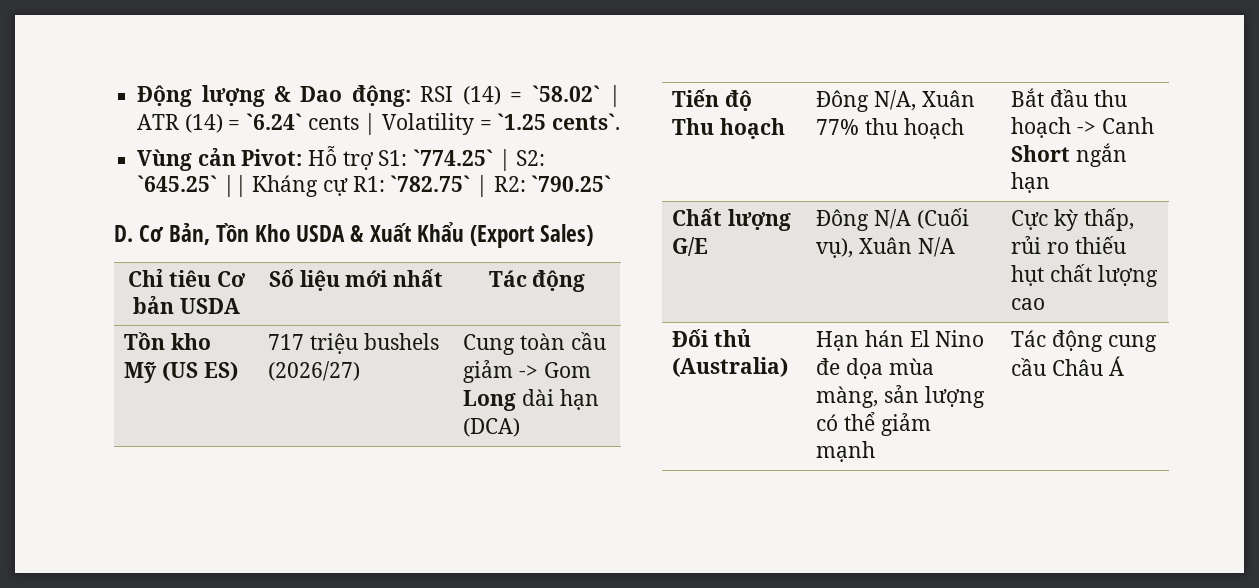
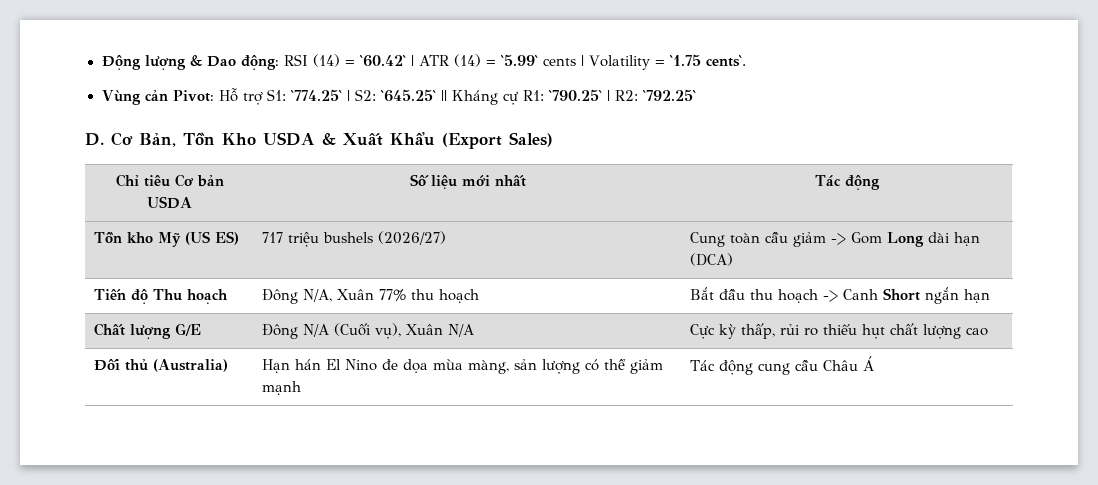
[531,85,600,102] `58.02` -> [358,55,406,67] `60.42`
[246,113,303,130] `6.24` -> [500,54,539,66] `5.99`
[497,113,547,130] `1.25 -> [669,54,702,66] `1.75
[390,175,471,192] `782.75` -> [547,89,602,101] `790.25`
[531,175,612,192] `790.25` -> [641,89,696,101] `792.25`

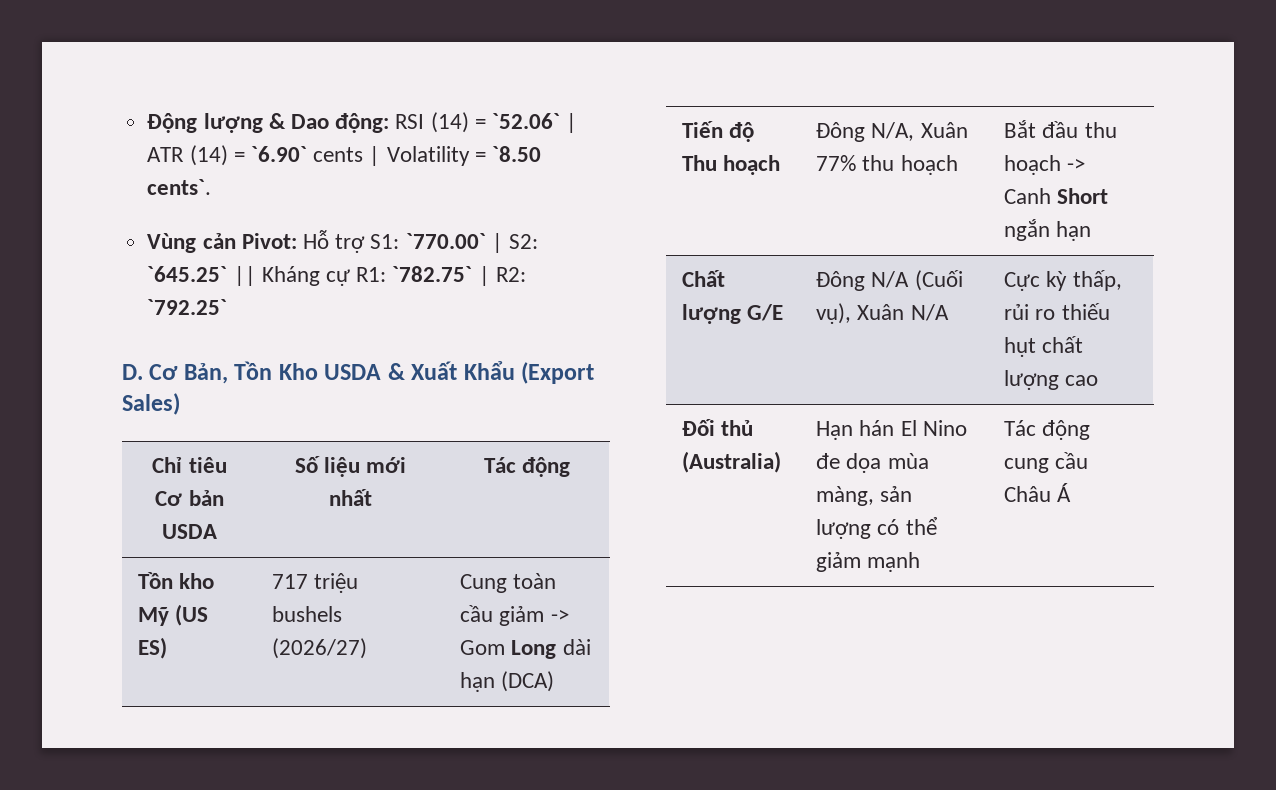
[358,55,406,67] `60.42` -> [491,113,560,129] `52.06`
[500,54,539,66] `5.99` -> [250,146,307,162] `6.90`
[669,54,702,66] `1.75 -> [491,146,541,162] `8.50
[289,89,342,101] `774.25` -> [405,233,486,249] `770.00`
[547,89,602,101] `790.25` -> [392,266,473,282] `782.75`

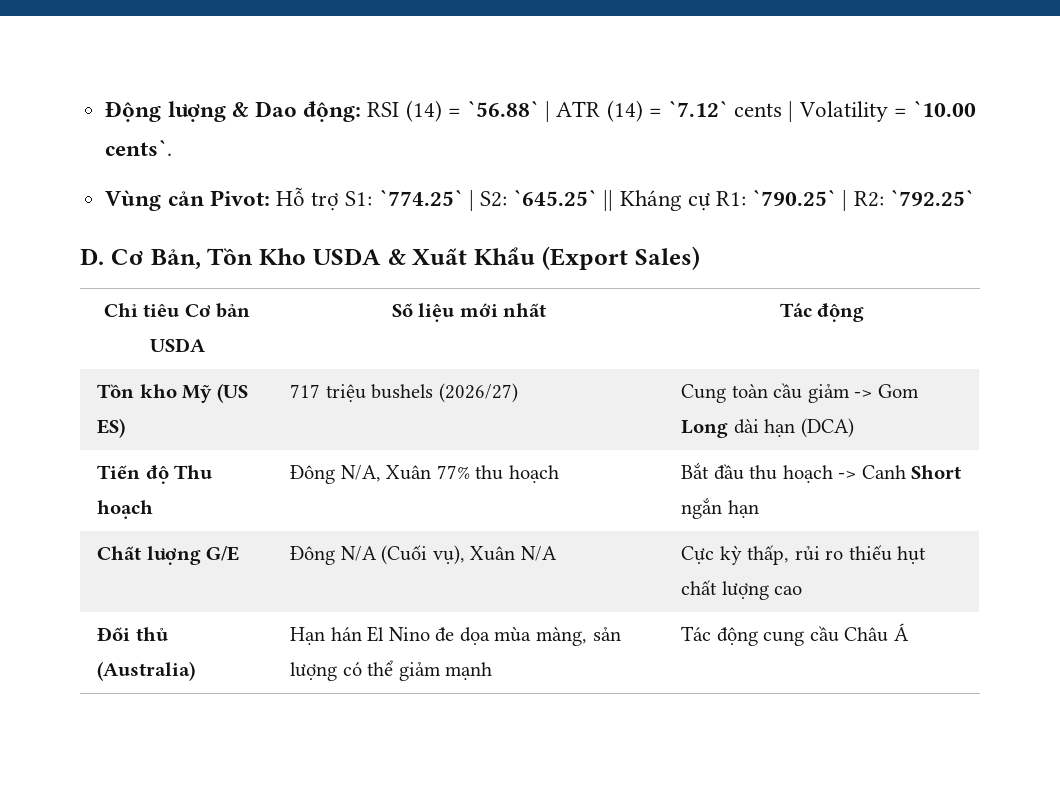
[491,113,560,129] `52.06` -> [466,101,539,117] `56.88`
[250,146,307,162] `6.90` -> [668,101,729,117] `7.12`
[491,146,541,162] `8.50 -> [913,101,977,117] `10.00
[405,233,486,249] `770.00` -> [378,190,463,206] `774.25`
[392,266,473,282] `782.75` -> [752,190,837,206] `790.25`

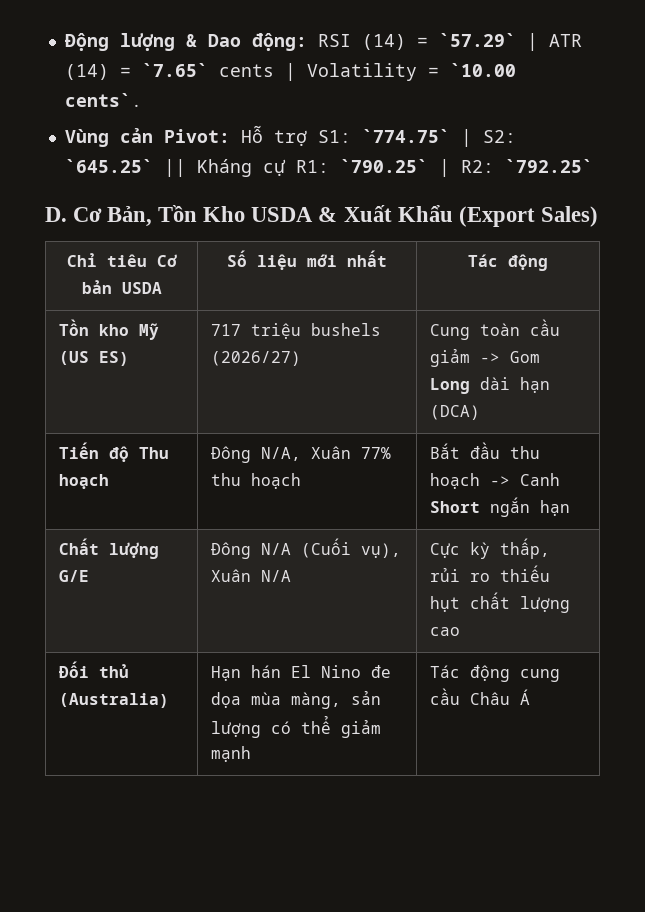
[466,101,539,117] `56.88` -> [438,33,516,47] `57.29`
[668,101,729,117] `7.12` -> [141,63,208,77] `7.65`
[378,190,463,206] `774.25` -> [361,129,450,143] `774.75`

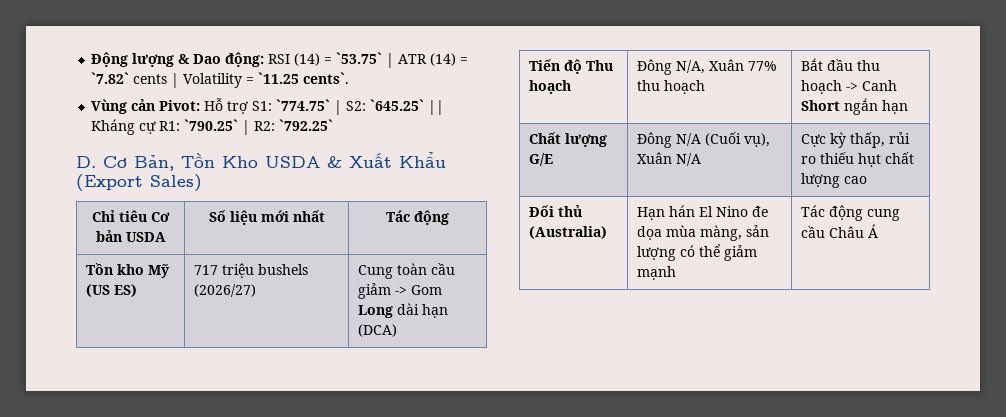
[438,33,516,47] `57.29` -> [336,52,383,64] `53.75`
[141,63,208,77] `7.65` -> [91,72,130,84] `7.82`
[449,63,516,77] `10.00 -> [258,72,300,84] `11.25

